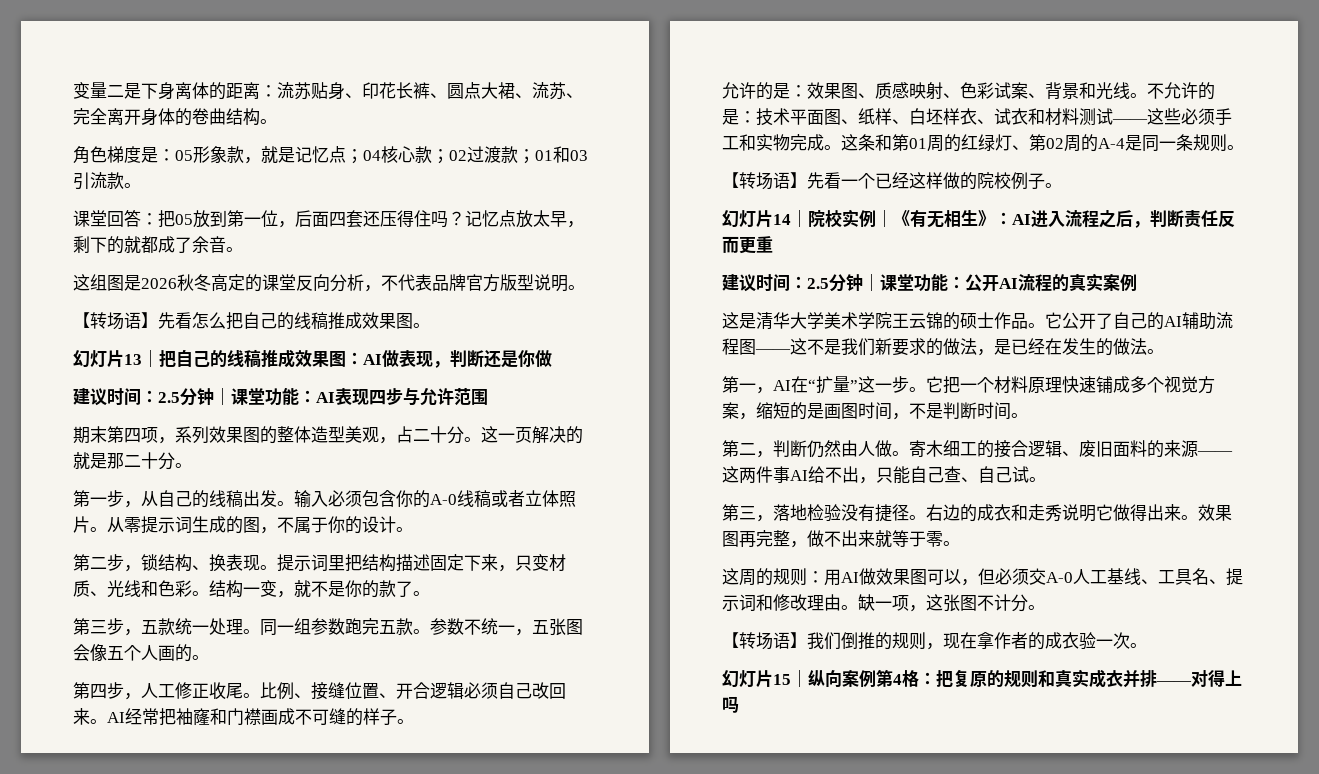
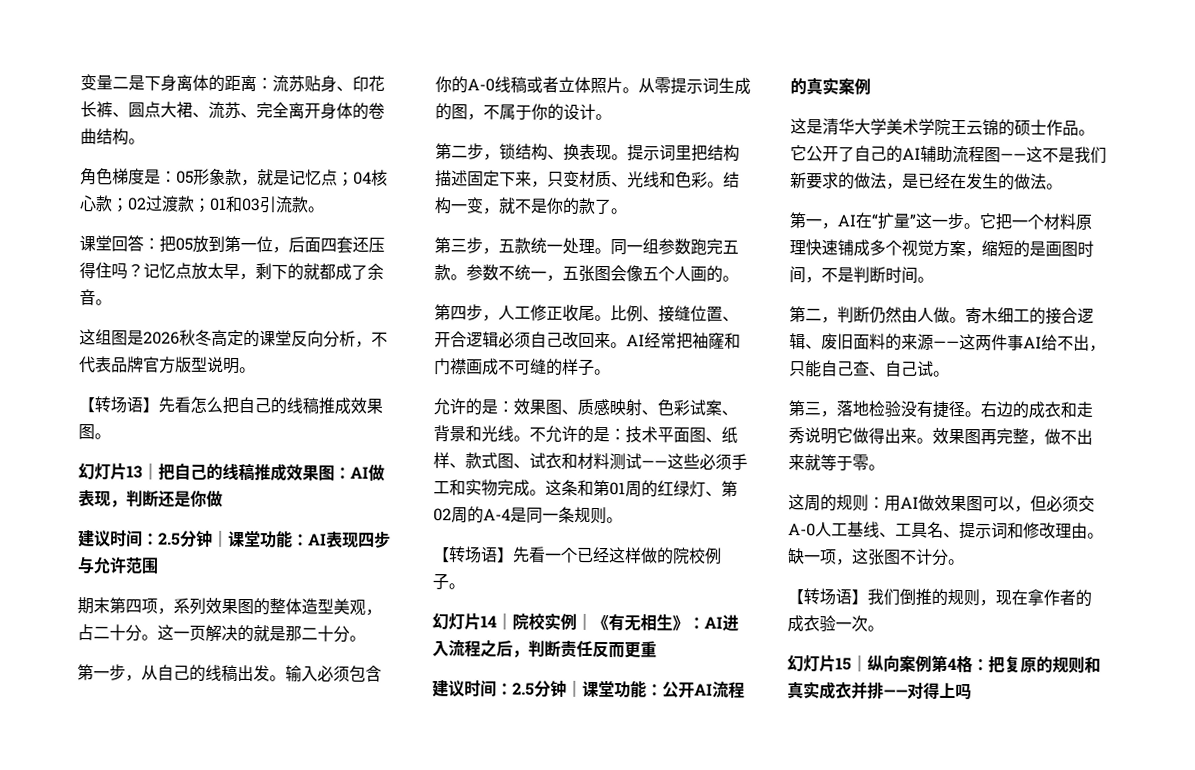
[909,108,977,125] 白坯样衣 -> [465,452,514,469] 款式图

